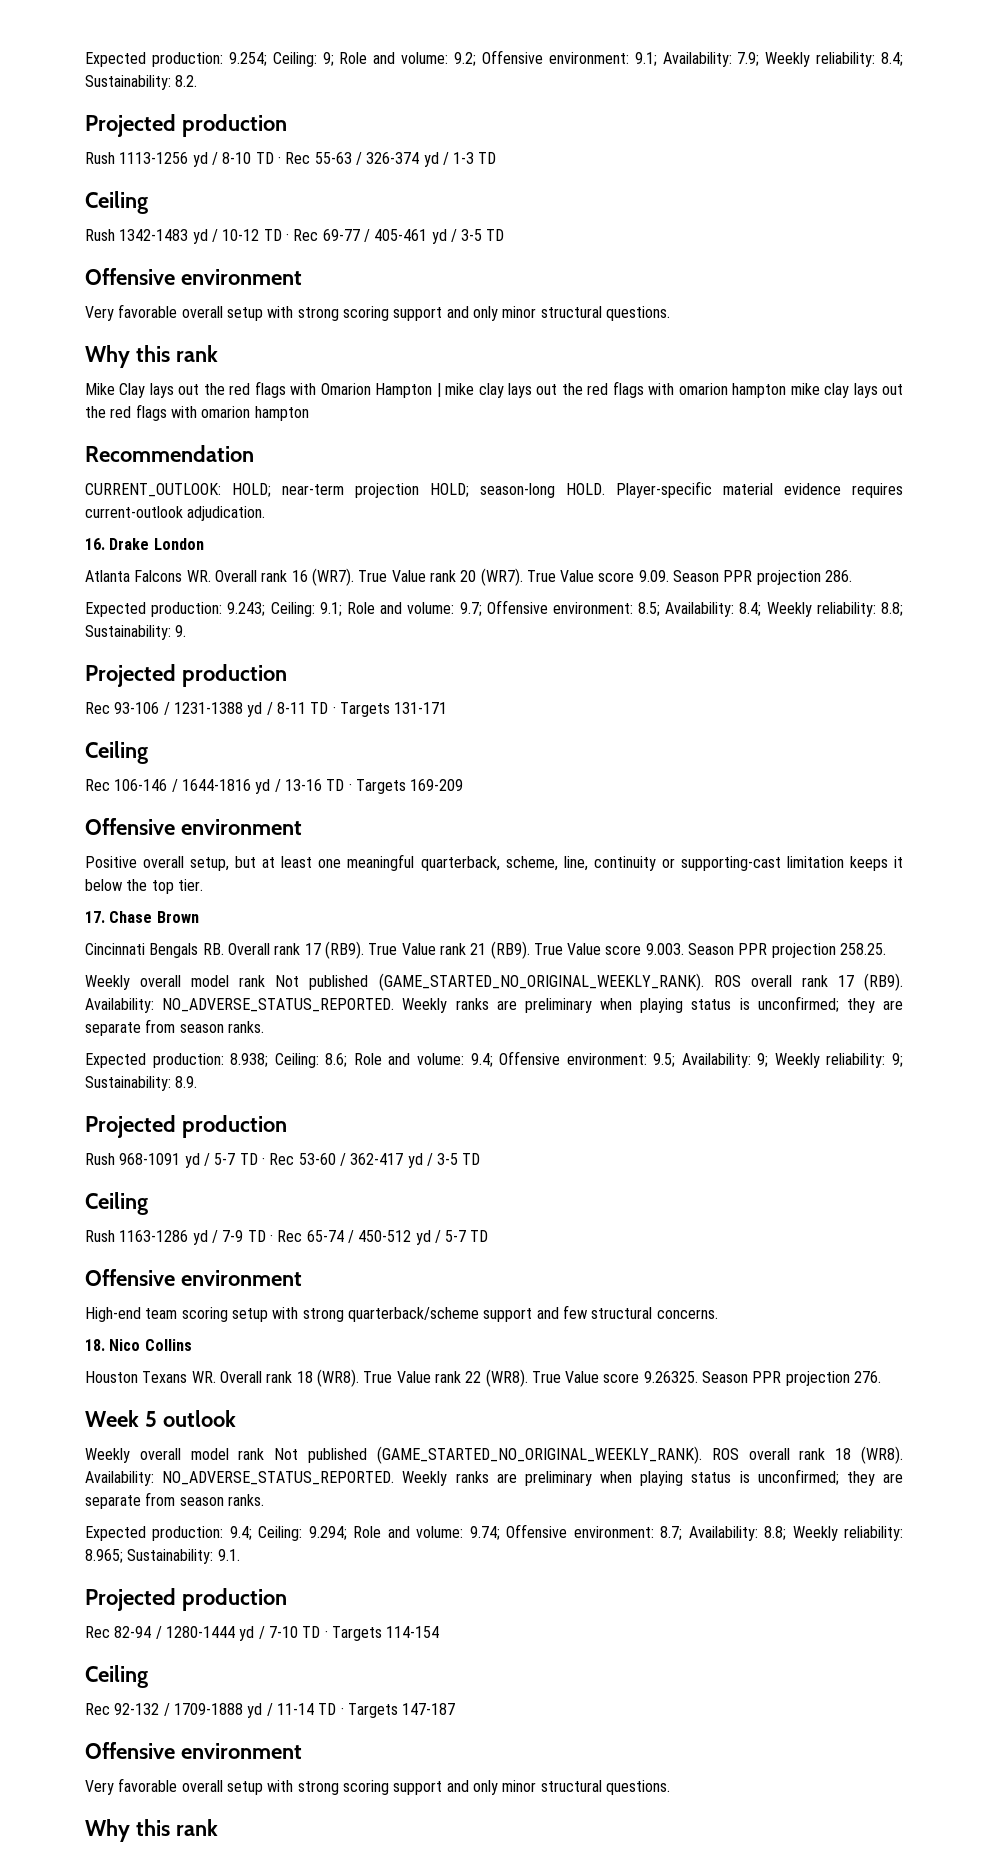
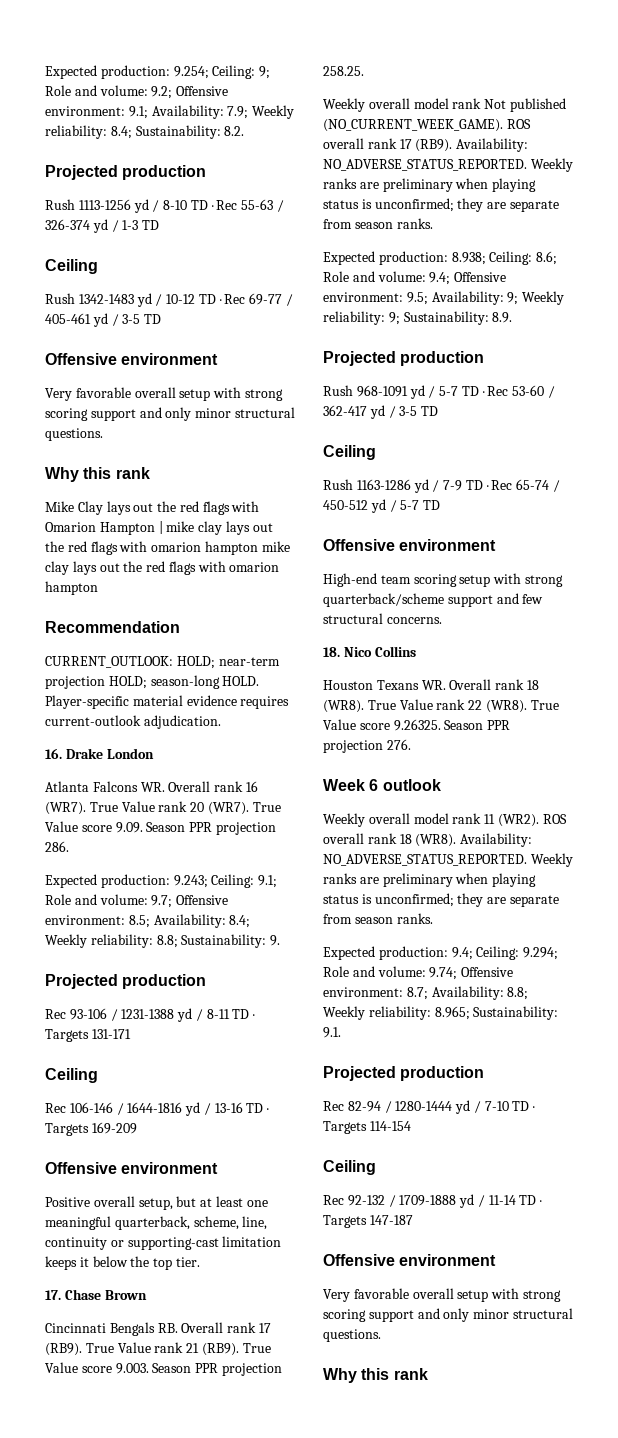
[378,973,704,991] (GAME_STARTED_NO_ORIGINAL_WEEKLY_RANK). -> [323,119,503,132] (NO_CURRENT_WEEK_GAME).
[144,1411,157,1427] 5 -> [369,779,379,791] 6
[274,1446,702,1464] Not published (GAME_STARTED_NO_ORIGINAL_WEEKLY_RANK). -> [484,814,539,827] 11 (WR2).

